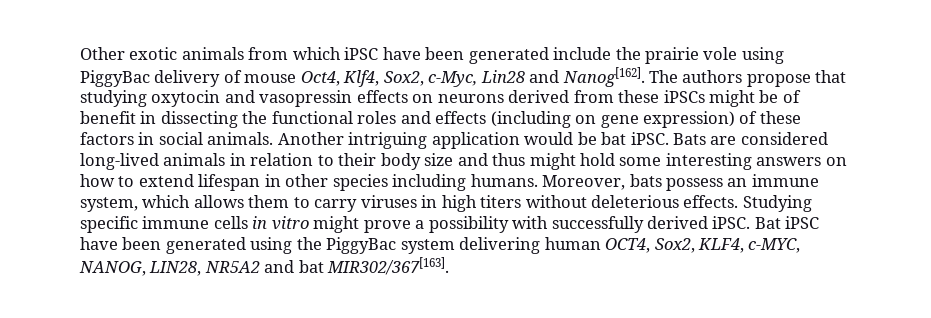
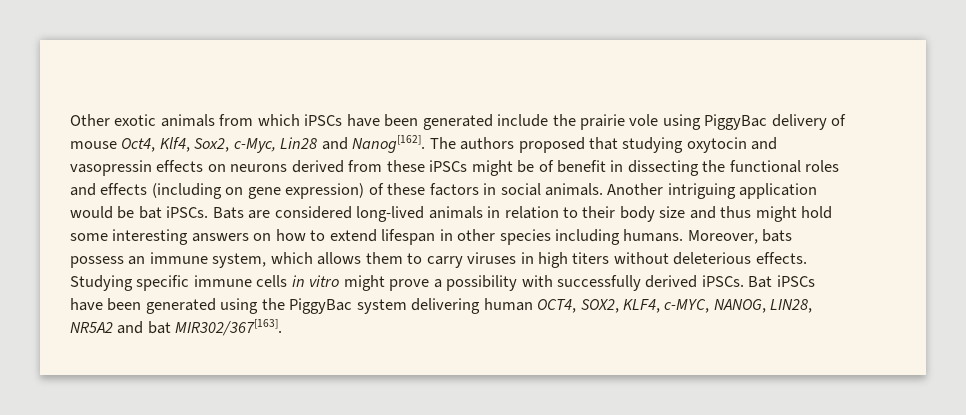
[344,47,379,60] iPSC -> [304,114,343,126] iPSCs
[746,74,811,87] propose -> [518,137,585,153] proposed
[630,132,669,145] iPSC. -> [166,206,209,218] iPSCs.
[712,216,820,229] iPSC. Bat iPSC -> [701,275,815,288] iPSCs. Bat iPSCs
[654,238,695,253] Sox2, -> [580,299,619,313] SOX2,

